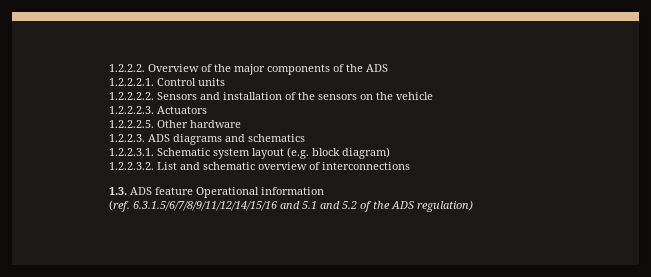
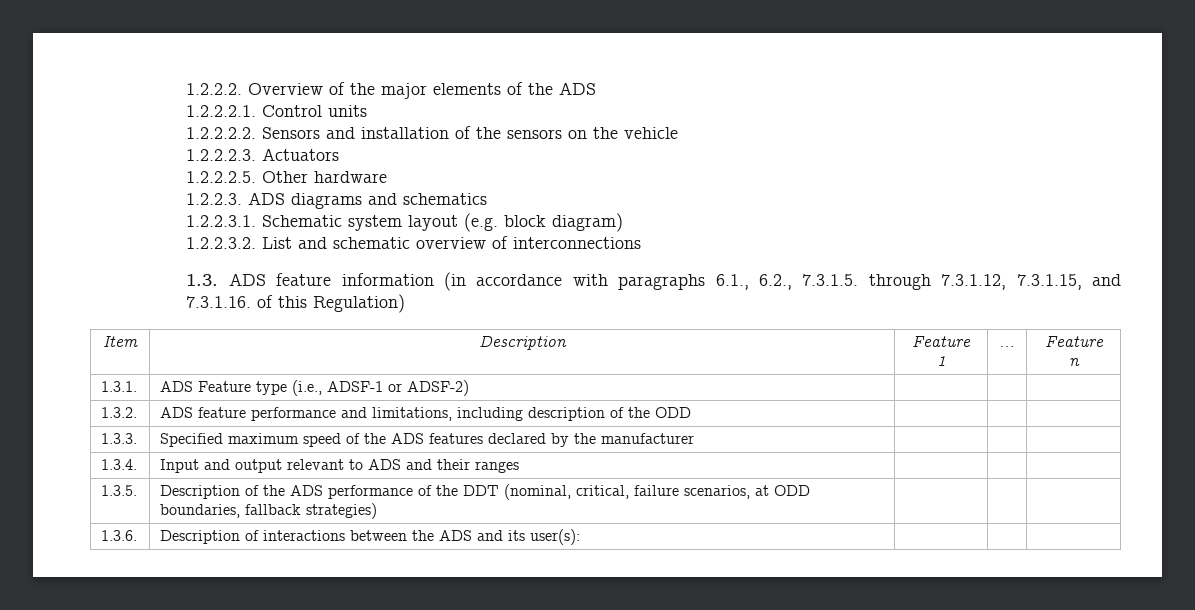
[267,64,331,75] components -> [433,83,502,95] elements
[196,187,260,198] Operational -> (332, 279) none
[109,200,474,212] // (ref. 6.3.1.5/6/7/8/9/11/12/14/15/16 and 5.1 and 5.2 of the ADS regulation) -> [443,272,1122,291] [186,294,406,313] [103,336,138,347] [478,335,567,350] [912,336,971,347] [936,356,946,366] [999,346,1015,347] [1044,336,1104,347] [1068,358,1080,366] [101,381,138,392] [160,380,470,396] [101,407,138,418] [160,407,692,421] [101,433,138,444] [160,433,695,447] [101,459,138,470] [160,459,520,473] [101,485,138,496] [160,484,811,500] [160,503,378,519] [101,530,138,541] [160,529,581,545] (in accordance with paragraphs 6.1., 6.2., 7.3.1.5. through 7.3.1.12, 7.3.1.15, and 7.3.1.16. of this Regulation) // Item | Description | Feature 1 | … | Feature n // 1.3.1. | ADS Feature type (i.e., ADSF-1 or ADSF-2) | | | // 1.3.2. | ADS feature performance and limitations, including description of the ODD | | | // 1.3.3. | Specified maximum speed of the ADS features declared by the manufacturer | | | // 1.3.4. | Input and output relevant to ADS and their ranges | | | // 1.3.5. | Description of the ADS performance of the DDT (nominal, critical, failure scenarios, at ODD boundaries, fallback strategies) | | | // 1.3.6. | Description of interactions between the ADS and its user(s): | | |

